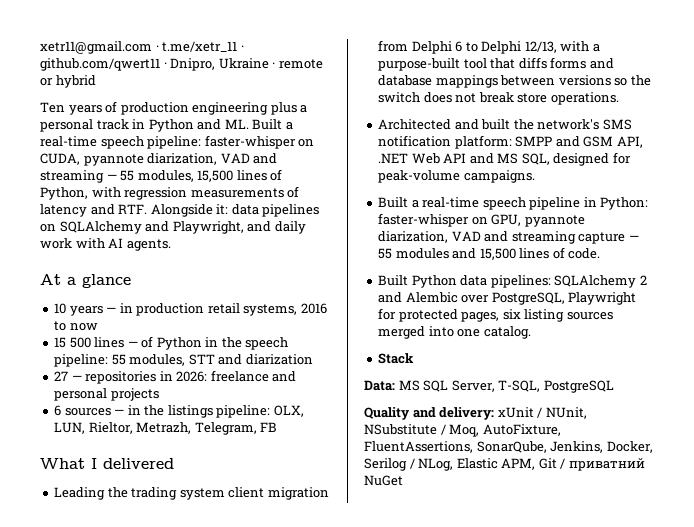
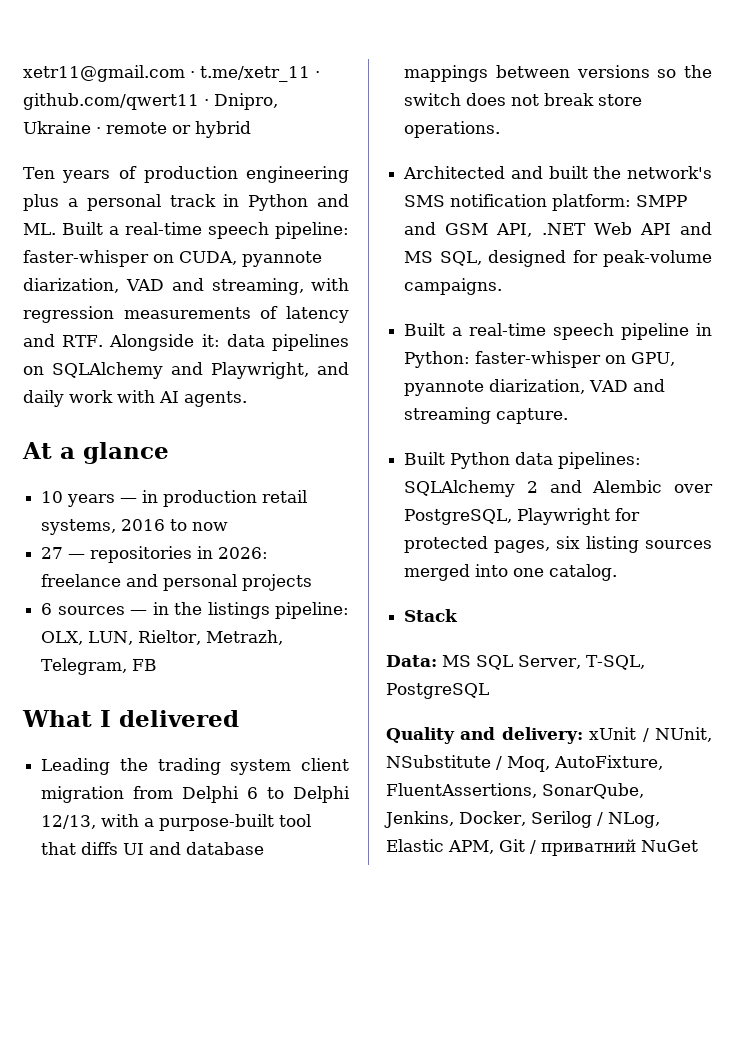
[40,169,283,183] [40,187,88,200] streaming — 55 modules, 15,500 lines of Python, -> [211,278,304,295] streaming,
[54,336,289,350] [54,354,313,367] // 15 500 lines — of Python in the speech pipeline: 55 modules, STT and diarization -> (229, 526) none
[550,57,587,69] forms -> [123,843,145,855] UI
[578,232,639,244] [378,247,601,260] capture — 55 modules and 15,500 lines of code. -> [496,408,569,424] capture.

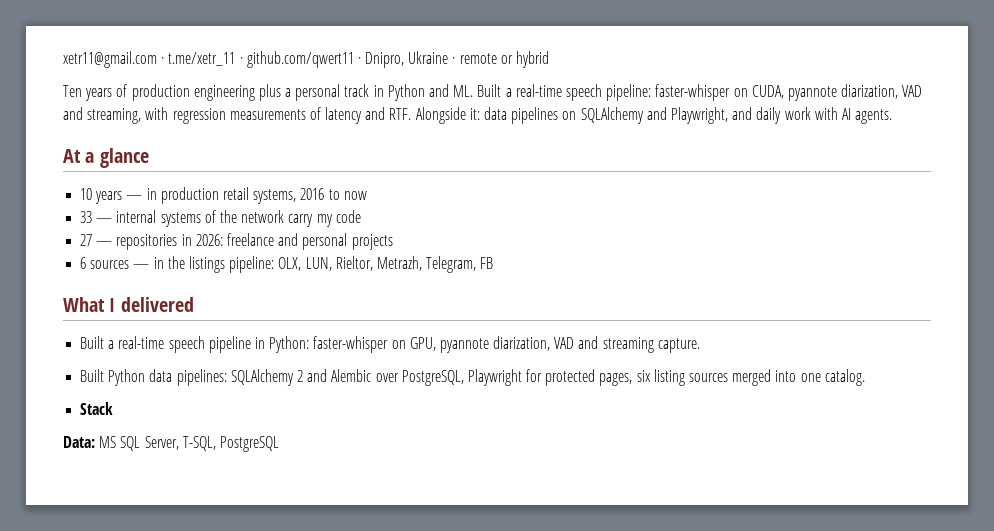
(229, 526) none -> [80,210,361,227] // 33 — internal systems of the network carry my code
[41,758,349,775] [41,786,350,803] [41,814,312,831] [41,842,265,855] [404,65,712,82] [404,93,643,106] [404,121,501,138] [403,166,712,179] [404,194,688,211] [404,222,712,237] [404,250,712,267] [404,278,503,295] // Leading the trading system client migration from Delphi 6 to Delphi 12/13, with a purpose-built tool that diffs UI and database mappings between versions so the switch does not break store operations. // Architected and built the network's SMS notification platform: SMPP and GSM API, .NET Web API and MS SQL, designed for peak-volume campaigns. -> (194, 304) none
[386,727,712,744] [386,755,663,772] [386,783,644,799] [384,811,660,828] [386,839,698,856] // Quality and delivery: xUnit / NUnit, NSubstitute / Moq, AutoFixture, FluentAssertions, SonarQube, Jenkins, Docker, Serilog / NLog, Elastic APM, Git / приватний NuGet -> (279, 444) none

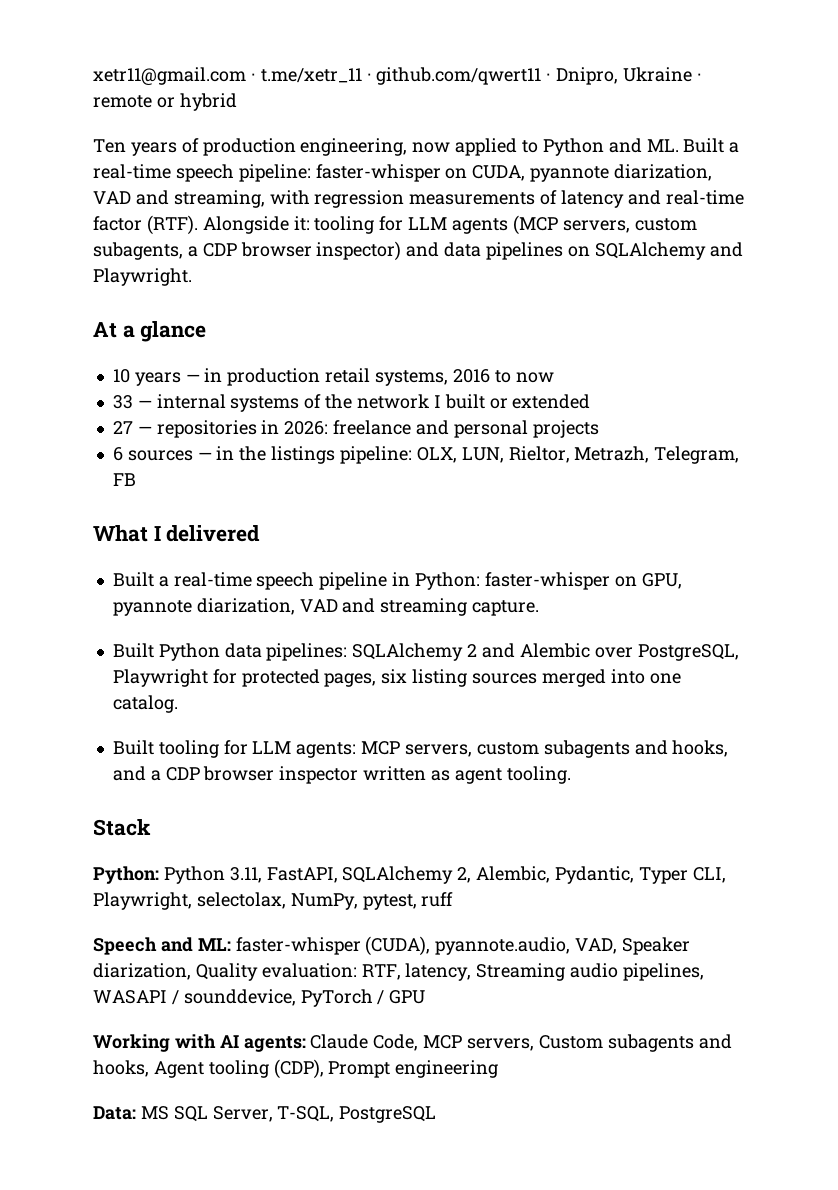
[193,84,384,101] engineering plus a personal track in -> [300,138,539,156] engineering, now applied to
[389,107,480,124] RTF. Alongside it: -> [665,190,744,205] [93,215,697,235] [93,241,440,261] real-time factor (RTF). Alongside it: tooling for LLM agents (MCP servers, custom subagents, a CDP browser inspector) and
[670,107,893,124] Playwright, and daily work with AI agents. -> [93,268,192,286] Playwright.
[288,210,361,227] carry my code -> [433,394,591,409] I built or extended
[80,402,114,415] Stack -> [112,740,729,758] [112,766,571,784] [93,819,151,836] [93,866,726,884] [93,892,454,910] [93,936,691,956] [93,963,705,981] [93,989,426,1007] [93,1034,732,1052] [93,1059,499,1079] Built tooling for LLM agents: MCP servers, custom subagents and hooks, and a CDP browser inspector written as agent tooling. // Stack // Python: Python 3.11, FastAPI, SQLAlchemy 2, Alembic, Pydantic, Typer CLI, Playwright, selectolax, NumPy, pytest, ruff // Speech and ML: faster-whisper (CUDA), pyannote.audio, VAD, Speaker diarization, Quality evaluation: RTF, latency, Streaming audio pipelines, WASAPI / sounddevice, PyTorch / GPU // Working with AI agents: Claude Code, MCP servers, Custom subagents and hooks, Agent tooling (CDP), Prompt engineering

